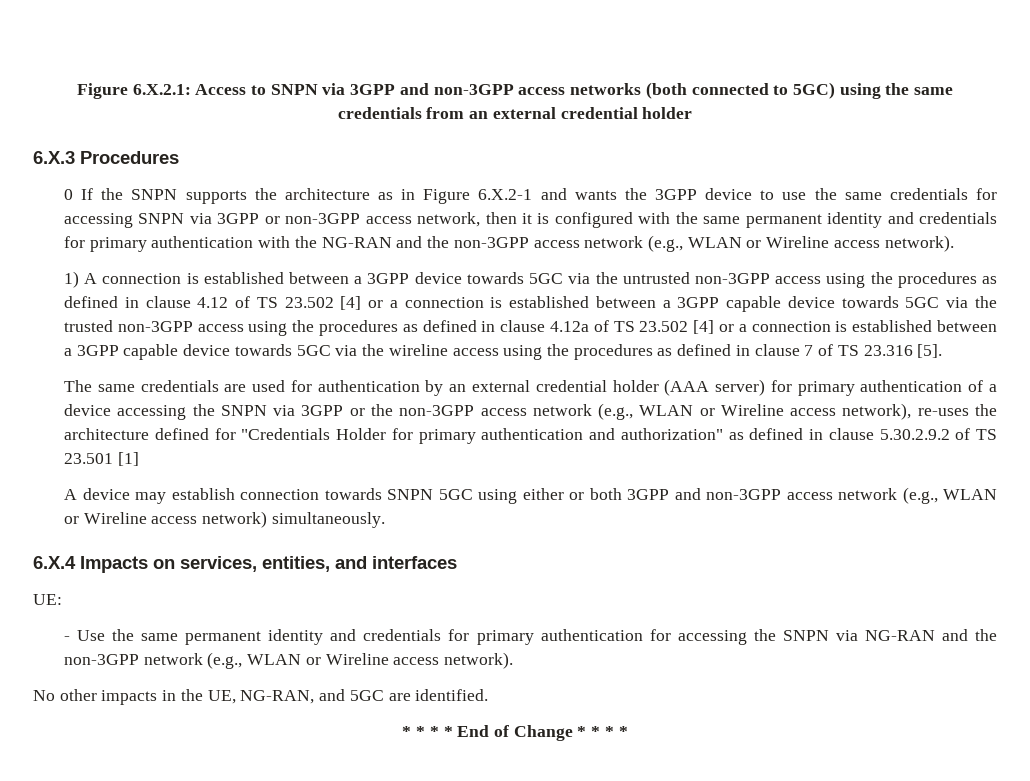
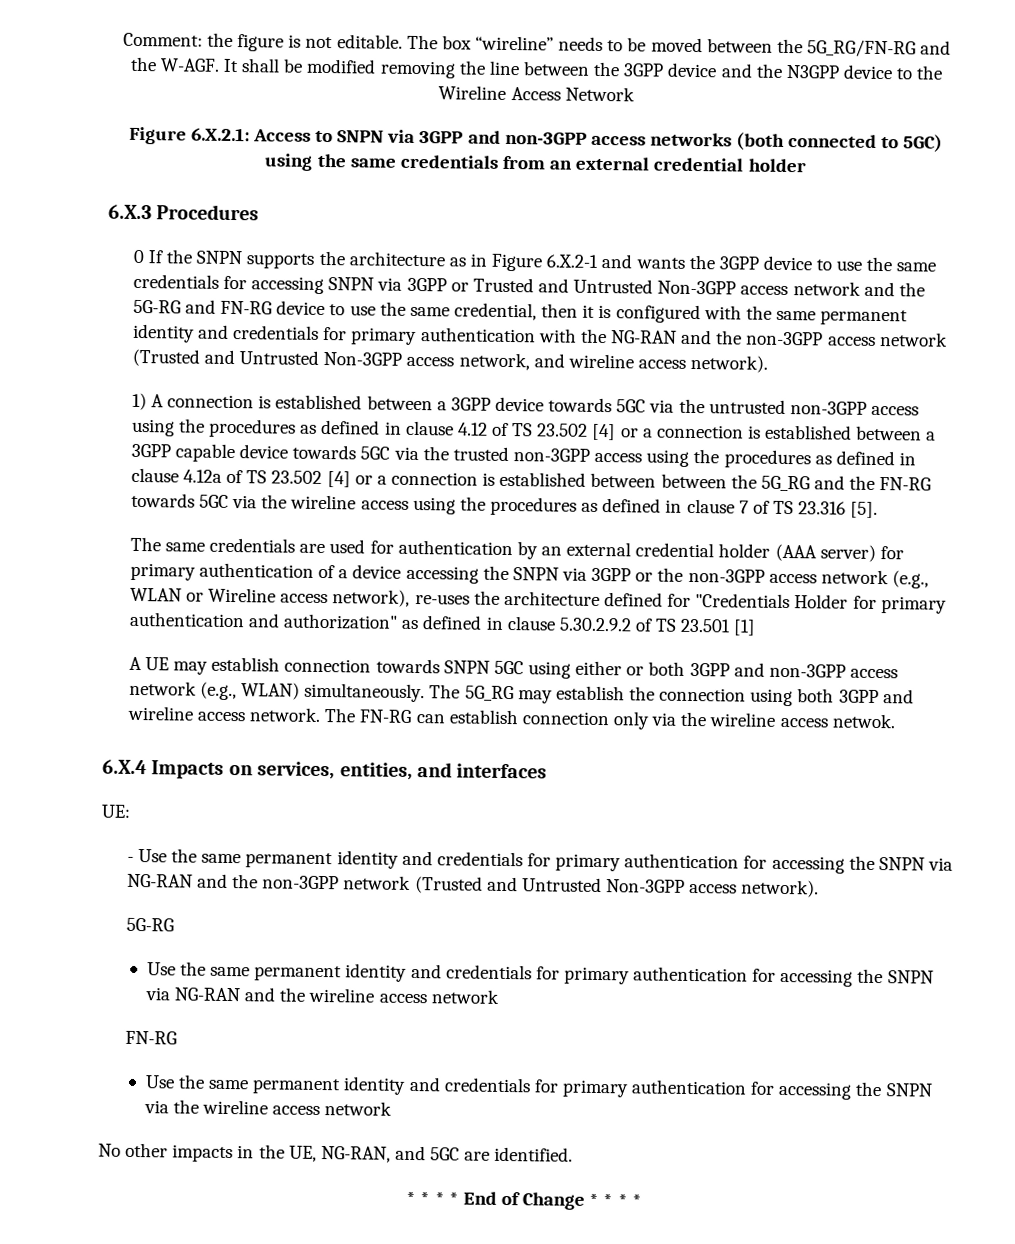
(76, 91) none -> [122,32,952,58] [129,56,944,80] [438,85,635,102] Comment: the figure is not editable. The box “wireline” needs to be moved between the 5G_RG/FN-RG and the W-AGF. It shall be modified removing the line between the 3GPP device and the N3GPP device to the Wireline Access Network //
[285,212,481,227] non-3GPP access network, -> [472,277,925,297] [132,299,537,321] Trusted and Untrusted Non-3GPP access network and the 5G-RG and FN-RG device to use the same credential,
[647,235,830,252] (e.g., WLAN or Wireline -> [131,348,634,371] (Trusted and Untrusted Non-3GPP access network, and wireline
[64,344,231,360] a 3GPP capable device -> [660,473,932,492] between the 5G_RG and the FN-RG
[82,488,130,500] device -> [145,657,170,671] UE
[943,489,998,500] [64,511,385,528] WLAN or Wireline access network) simultaneously. -> [241,682,914,707] [126,705,896,730] WLAN) simultaneously. The 5G_RG may establish the connection using both 3GPP and wireline access network. The FN-RG can establish connection only via the wireline access netwok.
[207,652,514,669] (e.g., WLAN or Wireline access network). -> [414,876,820,898] [125,917,174,932] [146,961,934,987] [144,987,500,1004] [124,1030,177,1045] [144,1074,933,1100] [143,1099,393,1116] (Trusted and Untrusted Non-3GPP access network). // 5G-RG // Use the same permanent identity and credentials for primary authentication for accessing the SNPN via NG-RAN and the wireline access network // FN-RG // Use the same permanent identity and credentials for primary authentication for accessing the SNPN via the wireline access network

